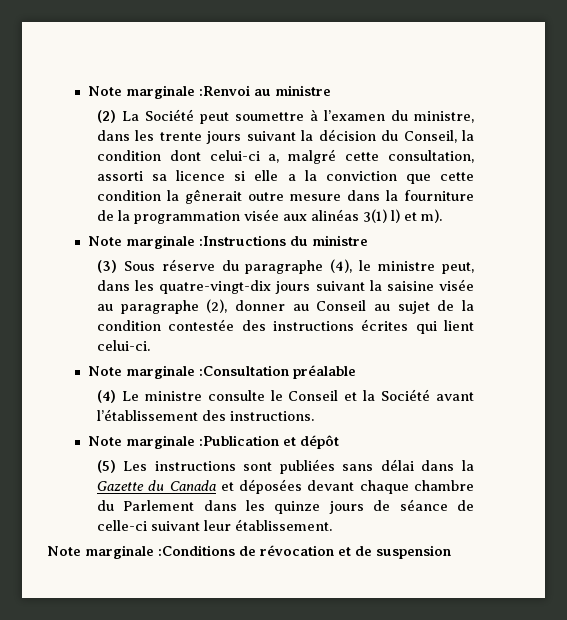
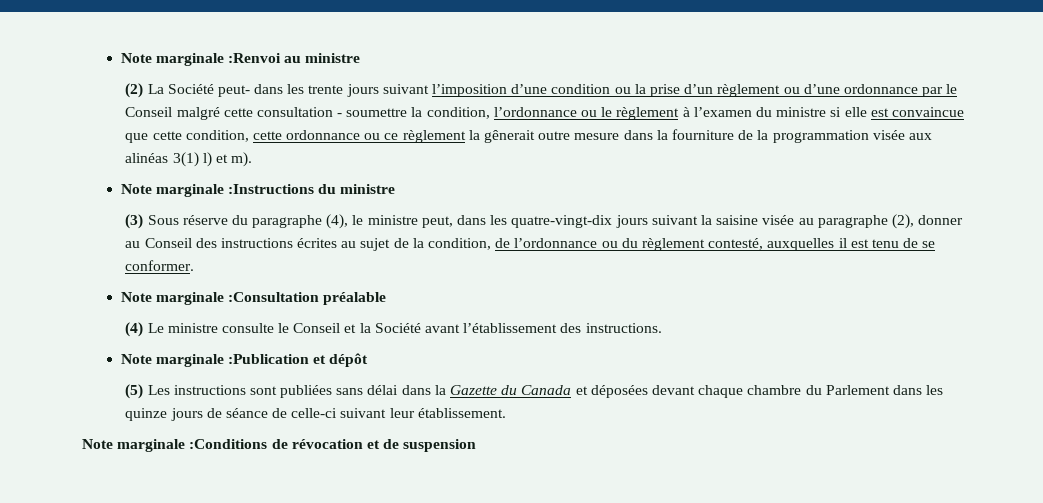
[199,109,474,124] peut soumettre à l’examen du ministre, -> [217,85,250,97] peut-
[301,129,475,143] [96,149,474,164] [96,170,475,184] [96,190,161,201] la décision du Conseil, la condition dont celui-ci a, malgré cette consultation, assorti sa licence si elle a la conviction que cette condition -> [432,84,958,97] [125,107,964,120] [125,130,466,143] l’imposition d’une condition ou la prise d’un règlement ou d’une ordonnance par le Conseil malgré cette consultation - soumettre la condition, l’ordonnance ou le règlement à l’examen du ministre si elle est convaincue que cette condition, cette ordonnance ou ce règlement
(367, 305) none -> [195,238,338,248] des instructions écrites
[96,319,474,334] [96,340,150,351] condition contestée des instructions écrites qui lient celui-ci. -> [428,238,936,251] [125,260,195,271] condition, de l’ordonnance ou du règlement contesté, auxquelles il est tenu de se conformer.

